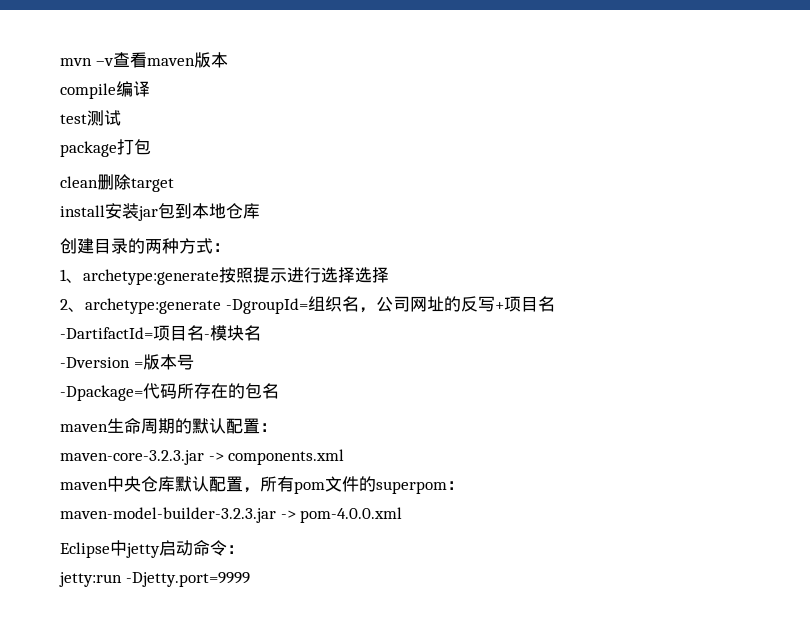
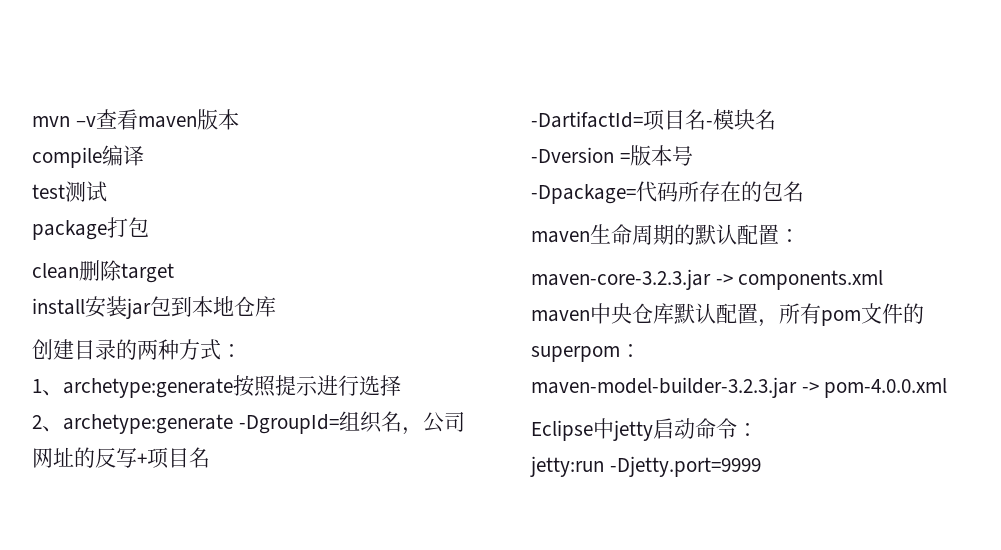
[355,267,389,283] 选择 -> (401, 385) none

